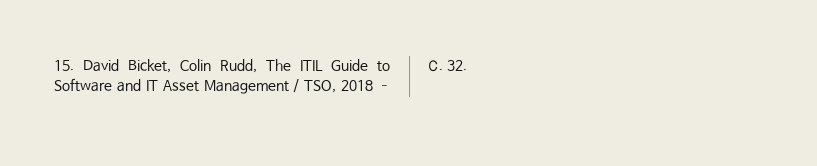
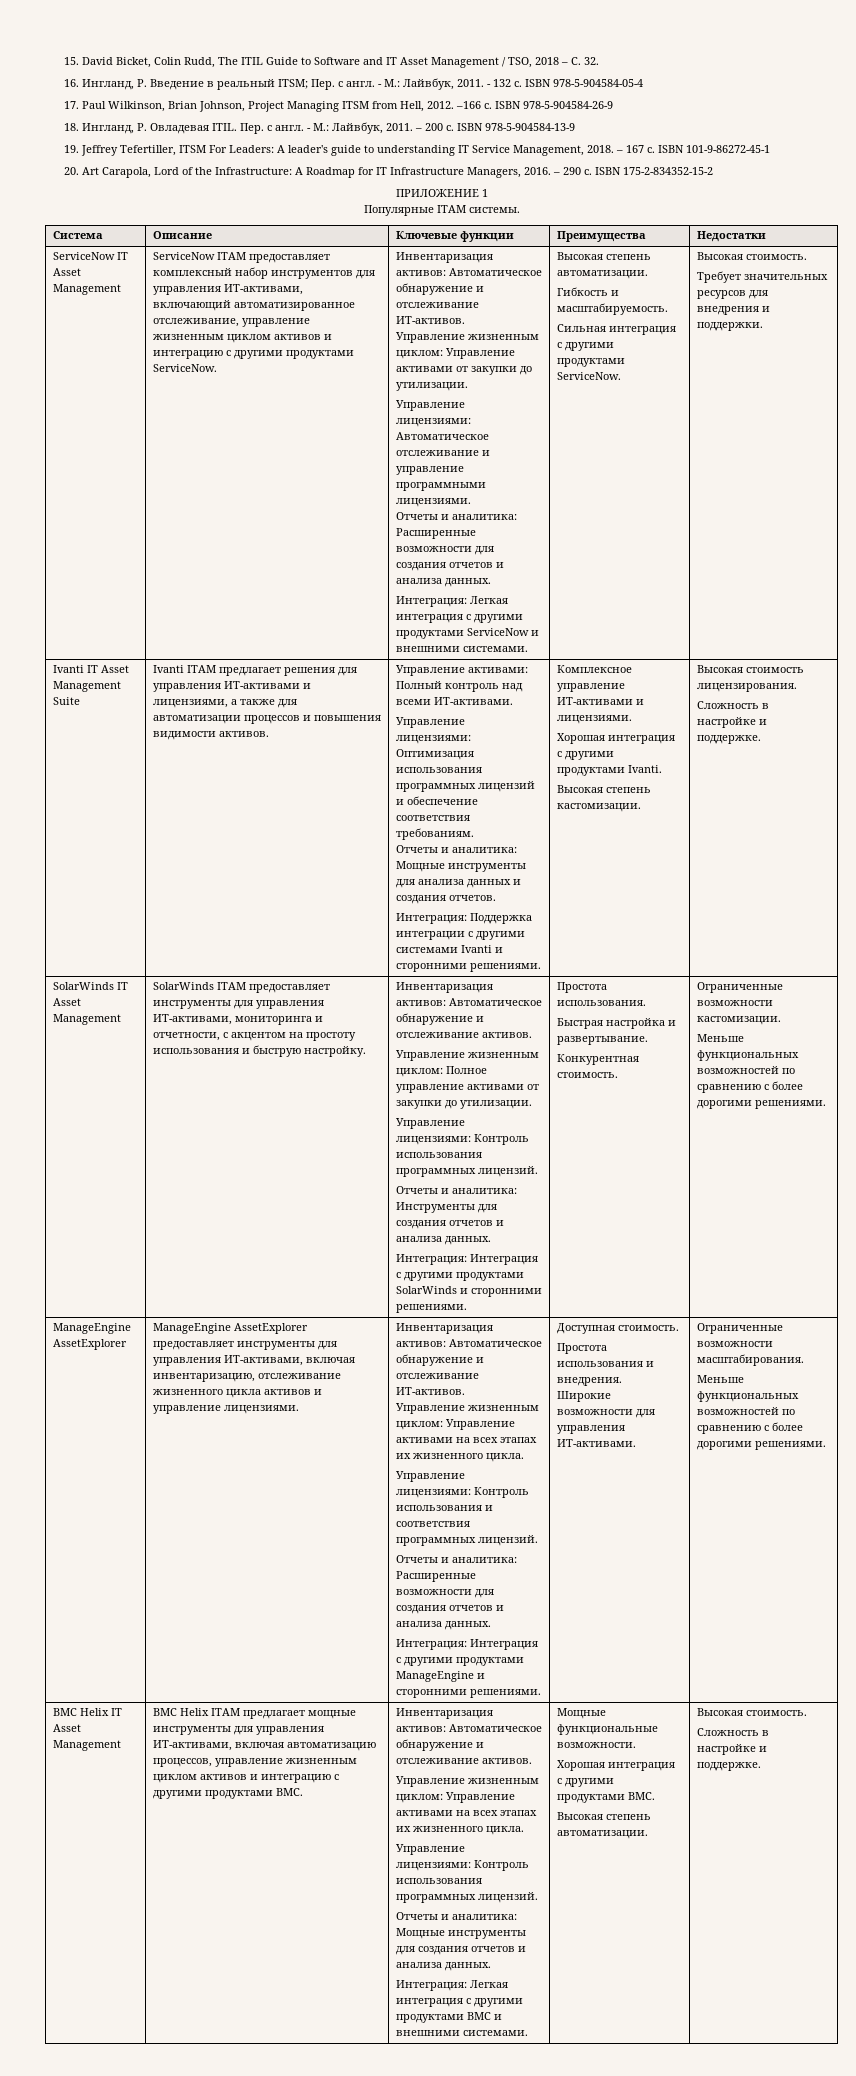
(467, 65) none -> [63,78,643,90] [63,101,613,112] [63,122,575,134] [63,145,770,156] [63,167,713,178] [395,189,488,197] [363,205,520,216] [52,231,103,239] [152,231,212,239] [395,231,514,242] [556,231,646,242] [696,231,766,242] [52,252,128,260] [52,268,81,276] [52,284,121,295] [152,252,330,263] [152,267,375,279] [152,284,303,295] [152,300,355,311] [152,318,310,327] [152,334,332,343] [152,350,354,359] [152,364,217,372] [395,252,493,263] [395,268,542,276] [395,283,484,295] [395,302,479,308] [395,316,465,324] [395,332,539,343] [395,348,515,359] [395,366,532,375] [395,382,468,391] [395,400,465,411] [395,418,471,427] [395,432,489,440] [395,450,490,456] [395,466,464,475] [395,482,486,491] [395,498,471,507] [395,512,517,520] [395,528,476,539] [395,546,494,555] [395,562,504,571] [395,578,491,587] [395,596,508,607] [395,614,523,623] [395,628,539,639] [395,646,528,652] [556,252,651,260] [556,270,648,279] [556,287,619,296] [556,303,668,315] [556,324,676,335] [556,342,614,351] [556,358,625,367] [556,372,621,380] [696,252,807,260] [696,271,828,283] [696,290,768,299] [696,306,770,315] [696,322,763,331] [52,665,129,673] [52,681,121,692] [52,697,80,705] [152,665,357,676] [152,681,311,692] [152,699,297,708] [152,715,381,724] [152,731,269,740] [395,665,528,676] [395,681,523,692] [395,697,513,705] [395,717,465,728] [395,735,471,744] [395,749,474,760] [395,767,482,773] [395,781,535,792] [395,796,478,805] [395,815,470,821] [395,828,474,840] [395,845,517,853] [395,861,526,872] [395,879,521,888] [395,895,496,904] [395,913,532,924] [395,931,525,940] [395,945,503,953] [395,963,541,972] [556,665,632,673] [556,683,625,692] [556,697,644,705] [556,715,632,724] [556,733,675,744] [556,751,614,760] [556,765,662,776] [556,785,651,793] [556,803,641,812] [696,665,804,673] [696,683,797,692] [696,701,769,709] [696,717,767,728] [696,735,761,744] [52,982,128,990] [52,998,81,1006] [52,1014,121,1025] [152,982,330,993] [152,1000,324,1009] [152,1014,323,1025] [152,1032,356,1041] [152,1045,366,1057] [395,982,493,993] [395,998,542,1006] [395,1013,484,1025] [395,1032,532,1038] [395,1050,539,1061] [395,1066,487,1077] [395,1084,539,1093] [395,1100,532,1109] [395,1118,465,1129] [395,1134,529,1145] [395,1152,482,1158] [395,1166,538,1177] [395,1186,517,1194] [395,1202,497,1213] [395,1220,504,1229] [395,1236,491,1245] [395,1254,538,1265] [395,1272,524,1281] [395,1286,542,1297] [395,1304,467,1313] [556,982,607,993] [556,1000,646,1006] [556,1018,676,1029] [556,1036,648,1045] [556,1054,639,1065] [556,1072,618,1078] [696,982,783,993] [696,1000,773,1006] [696,1016,781,1025] [696,1034,744,1042] [696,1050,799,1061] [696,1066,795,1074] [696,1081,803,1093] [696,1100,826,1109] [52,1323,131,1334] [52,1339,127,1350] [152,1323,308,1334] [152,1341,337,1350] [152,1355,355,1366] [152,1373,341,1382] [152,1389,322,1398] [152,1405,299,1414] [395,1323,493,1334] [395,1339,542,1347] [395,1354,484,1366] [395,1373,479,1379] [395,1387,465,1395] [395,1403,539,1414] [395,1419,515,1430] [395,1437,537,1443] [395,1453,524,1462] [395,1471,465,1482] [395,1487,529,1498] [395,1505,493,1511] [395,1521,470,1527] [395,1535,538,1546] [395,1555,517,1563] [395,1571,476,1582] [395,1589,494,1598] [395,1605,504,1614] [395,1621,491,1630] [395,1639,538,1650] [395,1657,524,1666] [395,1671,485,1682] [395,1689,541,1698] [556,1323,679,1334] [556,1343,607,1354] [556,1361,654,1367] [556,1377,622,1386] [556,1391,611,1402] [556,1409,655,1418] [556,1425,625,1434] [556,1439,636,1447] [696,1323,783,1334] [696,1341,773,1347] [696,1354,804,1366] [696,1375,744,1383] [696,1391,799,1402] [696,1407,795,1415] [696,1422,803,1434] [696,1441,826,1450] [52,1708,122,1716] [52,1724,81,1732] [52,1740,121,1751] [152,1708,356,1719] [152,1726,324,1735] [152,1740,376,1751] [152,1758,357,1767] [152,1774,339,1783] [152,1788,303,1799] [395,1708,493,1719] [395,1724,542,1732] [395,1739,484,1751] [395,1758,532,1764] [395,1776,539,1787] [395,1792,515,1803] [395,1810,537,1816] [395,1826,524,1835] [395,1844,465,1855] [395,1860,529,1871] [395,1878,482,1884] [395,1892,538,1903] [395,1912,517,1920] [395,1928,526,1939] [395,1946,526,1955] [395,1962,491,1971] [395,1980,508,1991] [395,1998,523,2007] [395,2012,502,2023] [395,2030,528,2036] [556,1708,606,1719] [556,1724,658,1735] [556,1742,636,1748] [556,1760,675,1771] [556,1778,614,1787] [556,1792,655,1803] [556,1812,651,1820] [556,1830,648,1839] [696,1708,807,1716] [696,1728,769,1736] [696,1744,767,1755] [696,1762,761,1771] // 16. Ингланд, Р. Введение в реальный ITSM; Пер. с англ. - М.: Лайвбук, 2011. - 132 с. ISBN 978-5-904584-05-4 // 17. Paul Wilkinson, Brian Johnson, Project Managing ITSM from Hell, 2012. –166 с. ISBN 978-5-904584-26-9 // 18. Ингланд, Р. Овладевая ITIL. Пер. с англ. - М.: Лайвбук, 2011. – 200 с. ISBN 978-5-904584-13-9 // 19. Jeffrey Tefertiller, ITSM For Leaders: A leader's guide to understanding IT Service Management, 2018. – 167 c. ISBN 101-9-86272-45-1 // 20. Art Carapola, Lord of the Infrastructure: A Roadmap for IT Infrastructure Managers, 2016. – 290 с. ISBN 175-2-834352-15-2 // ПРИЛОЖЕНИЕ 1 // Популярные ITAM системы. // Система | Описание | Ключевые функции | Преимущества | Недостатки // ServiceNow IT Asset Management | ServiceNow ITAM предоставляет комплексный набор инструментов для управления ИТ-активами, включающий автоматизированное отслеживание, управление жизненным циклом активов и интеграцию с другими продуктами ServiceNow. | Инвентаризация активов: Автоматическое обнаружение и отслеживание ИТ-активов. // Управление жизненным циклом: Управление активами от закупки до утилизации. // Управление лицензиями: Автоматическое отслеживание и управление программными лицензиями. // Отчеты и аналитика: Расширенные возможности для создания отчетов и анализа данных. // Интеграция: Легкая интеграция с другими продуктами ServiceNow и внешними системами. | Высокая степень автоматизации. // Гибкость и масштабируемость. // Сильная интеграция с другими продуктами ServiceNow. | Высокая стоимость. // Требует значительных ресурсов для внедрения и поддержки. // Ivanti IT Asset Management Suite | Ivanti ITAM предлагает решения для управления ИТ-активами и лицензиями, а также для автоматизации процессов и повышения видимости активов. | Управление активами: Полный контроль над всеми ИТ-активами. // Управление лицензиями: Оптимизация использования программных лицензий и обеспечение соответствия требованиям. // Отчеты и аналитика: Мощные инструменты для анализа данных и создания отчетов. // Интеграция: Поддержка интеграции с другими системами Ivanti и сторонними решениями. | Комплексное управление ИТ-активами и лицензиями. // Хорошая интеграция с другими продуктами Ivanti. // Высокая степень кастомизации. | Высокая стоимость лицензирования. // Сложность в настройке и поддержке. // SolarWinds IT Asset Management | SolarWinds ITAM предоставляет инструменты для управления ИТ-активами, мониторинга и отчетности, с акцентом на простоту использования и быструю настройку. | Инвентаризация активов: Автоматическое обнаружение и отслеживание активов. // Управление жизненным циклом: Полное управление активами от закупки до утилизации. // Управление лицензиями: Контроль использования программных лицензий. // Отчеты и аналитика: Инструменты для создания отчетов и анализа данных. // Интеграция: Интеграция с другими продуктами SolarWinds и сторонними решениями. | Простота использования. // Быстрая настройка и развертывание. // Конкурентная стоимость. | Ограниченные возможности кастомизации. // Меньше функциональных возможностей по сравнению с более дорогими решениями. // ManageEngine AssetExplorer | ManageEngine AssetExplorer предоставляет инструменты для управления ИТ-активами, включая инвентаризацию, отслеживание жизненного цикла активов и управление лицензиями. | Инвентаризация активов: Автоматическое обнаружение и отслеживание ИТ-активов. // Управление жизненным циклом: Управление активами на всех этапах их жизненного цикла. // Управление лицензиями: Контроль использования и соответствия программных лицензий. // Отчеты и аналитика: Расширенные возможности для создания отчетов и анализа данных. // Интеграция: Интеграция с другими продуктами ManageEngine и сторонними решениями. | Доступная стоимость. // Простота использования и внедрения. // Широкие возможности для управления ИТ-активами. | Ограниченные возможности масштабирования. // Меньше функциональных возможностей по сравнению с более дорогими решениями. // BMC Helix IT Asset Management | BMC Helix ITAM предлагает мощные инструменты для управления ИТ-активами, включая автоматизацию процессов, управление жизненным циклом активов и интеграцию с другими продуктами BMC. | Инвентаризация активов: Автоматическое обнаружение и отслеживание активов. // Управление жизненным циклом: Управление активами на всех этапах их жизненного цикла. // Управление лицензиями: Контроль использования программных лицензий. // Отчеты и аналитика: Мощные инструменты для создания отчетов и анализа данных. // Интеграция: Легкая интеграция с другими продуктами BMC и внешними системами. | Мощные функциональные возможности. // Хорошая интеграция с другими продуктами BMC. // Высокая степень автоматизации. | Высокая стоимость. // Сложность в настройке и поддержке.

